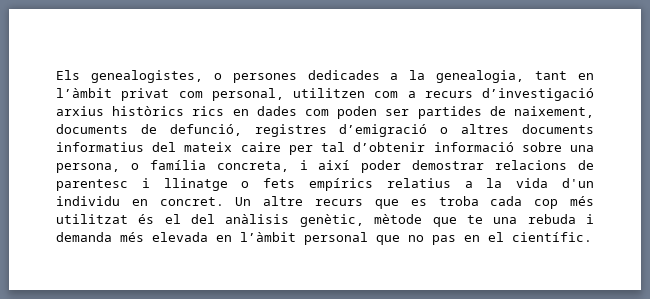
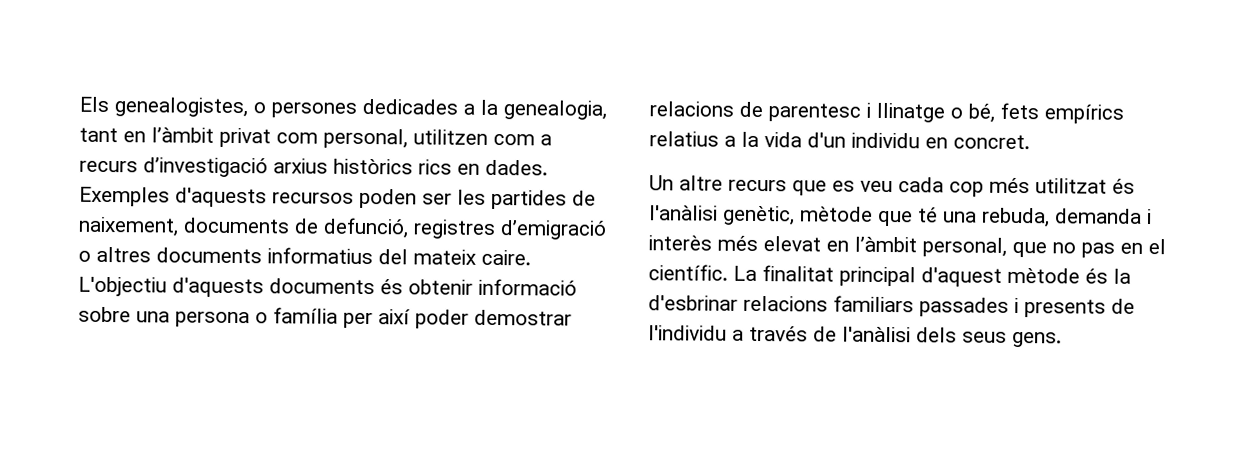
[256,106,329,116] dades com -> [485,159,548,176] [79,186,354,208] dades. Exemples d'aquests recursos
(410, 112) none -> [457,189,486,205] les
[240,142,426,155] caire per tal d’obtenir -> [481,249,531,266] [78,276,473,298] caire. L'objectiu d'aquests documents és obtenir
[56,163,120,173] persona, -> [175,311,250,328] persona
[216,160,308,172] concreta, i -> [343,312,373,329] per
(250, 184) none -> [968,103,995,123] bé,
(224, 201) none -> (1030, 142) //
[438,196,479,206] troba -> [860,180,893,193] veu
[164,214,595,227] [56,232,368,245] el del anàlisis genètic, mètode que te una rebuda i demanda més elevada en l’àmbit personal -> [649,205,1152,228] [648,235,1007,257] l'anàlisi genètic, mètode que té una rebuda, demanda i interès més elevat en l’àmbit personal,
(592, 237) none -> [733,265,1131,287] [648,295,1135,318] [648,325,1062,348] La finalitat principal d'aquest mètode és la d'esbrinar relacions familiars passades i presents de l'individu a través de l'anàlisi dels seus gens.

